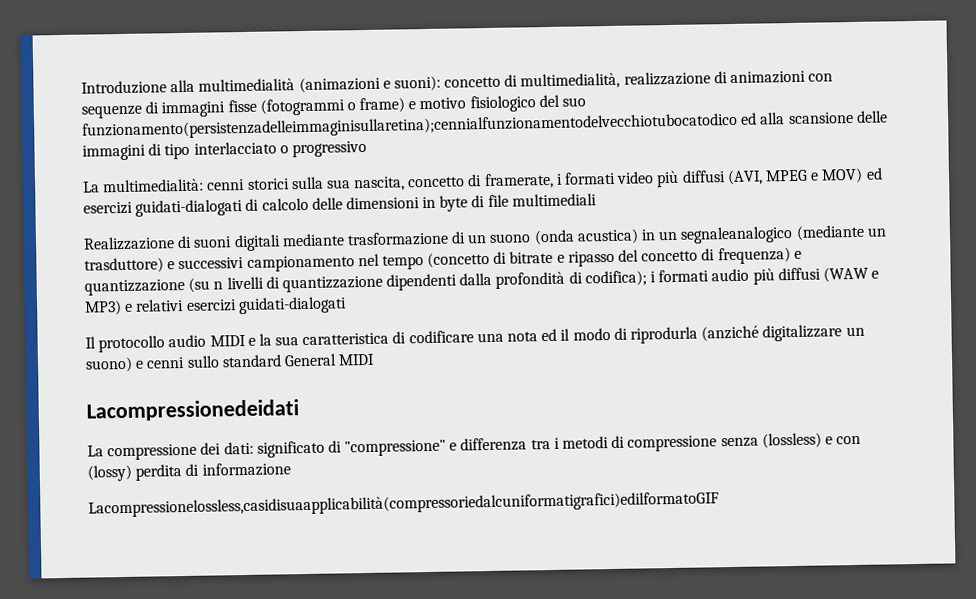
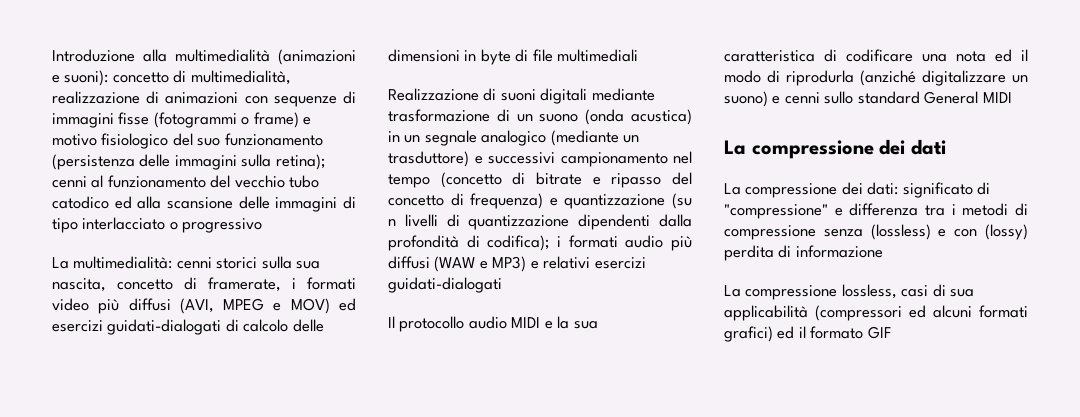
[82,112,738,140] funzionamento(persistenzadelleimmaginisullaretina);cennialfunzionamentodelvecchiotubocatodico -> [224,133,323,146] [52,154,325,170] [52,175,320,188] [52,196,109,209] funzionamento (persistenza delle immagini sulla retina); cenni al funzionamento del vecchio tubo catodico
[680,225,794,244] segnaleanalogico -> [424,130,547,146] segnale analogico
[86,399,299,422] Lacompressionedeidati -> [724,139,946,159] La compressione dei dati
[88,491,719,518] Lacompressionelossless,casidisuaapplicabilità(compressoriedalcuniformatigrafici)edilformatoGIF -> [724,284,975,300] [724,305,1028,321] [724,326,891,342] La compressione lossless, casi di sua applicabilità (compressori ed alcuni formati grafici) ed il formato GIF

